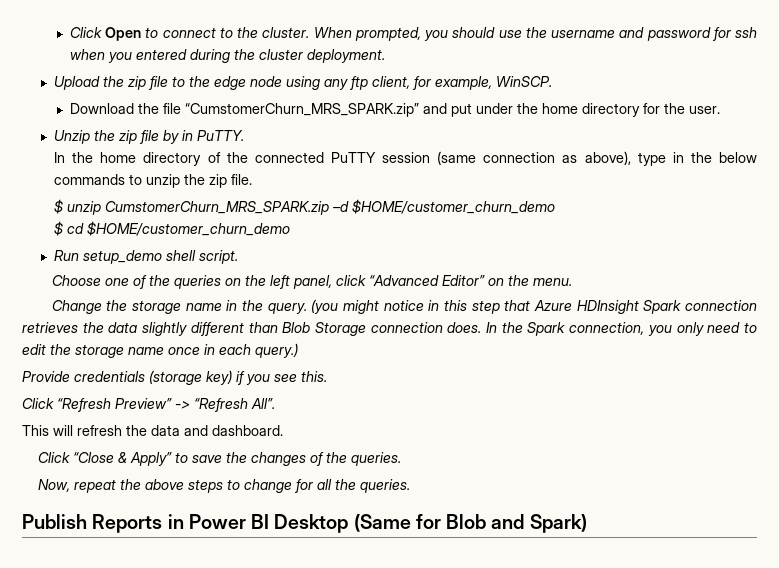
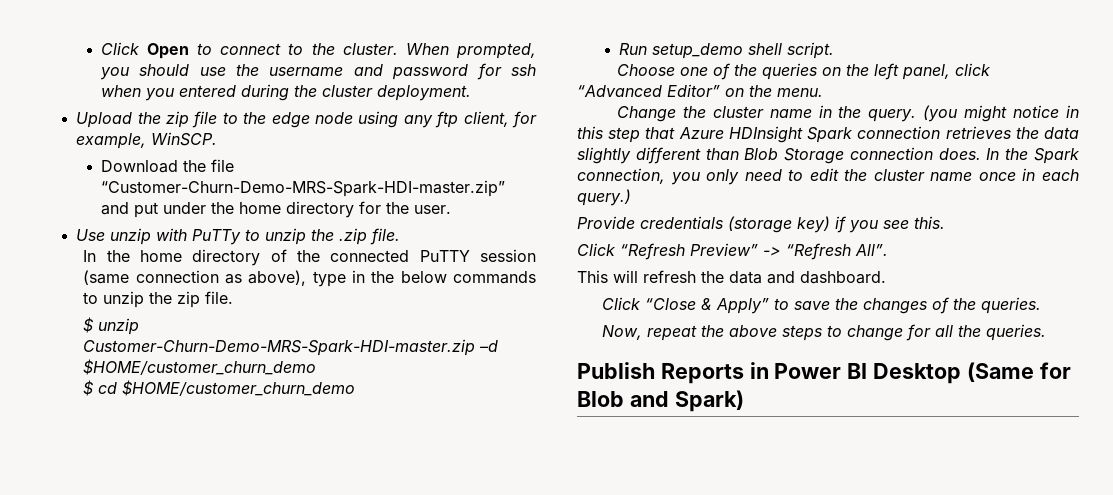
[184,103,419,117] “CumstomerChurn_MRS_SPARK.zip” -> [100,180,505,197] “Customer-Churn-Demo-MRS-Spark-HDI-master.zip”
[53,130,244,144] Unzip the zip file by in PuTTY. -> [76,228,401,245] Use unzip with PuTTy to unzip the .zip file.
[105,201,330,215] CumstomerChurn_MRS_SPARK.zip -> [83,339,476,356] Customer-Churn-Demo-MRS-Spark-HDI-master.zip
[132,300,182,314] storage -> [712,106,764,118] cluster
[75,344,124,358] storage -> [873,169,925,181] cluster

